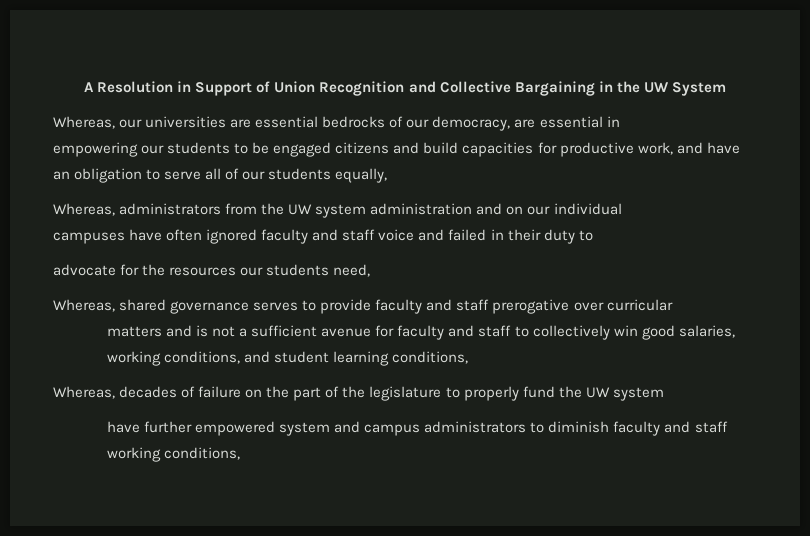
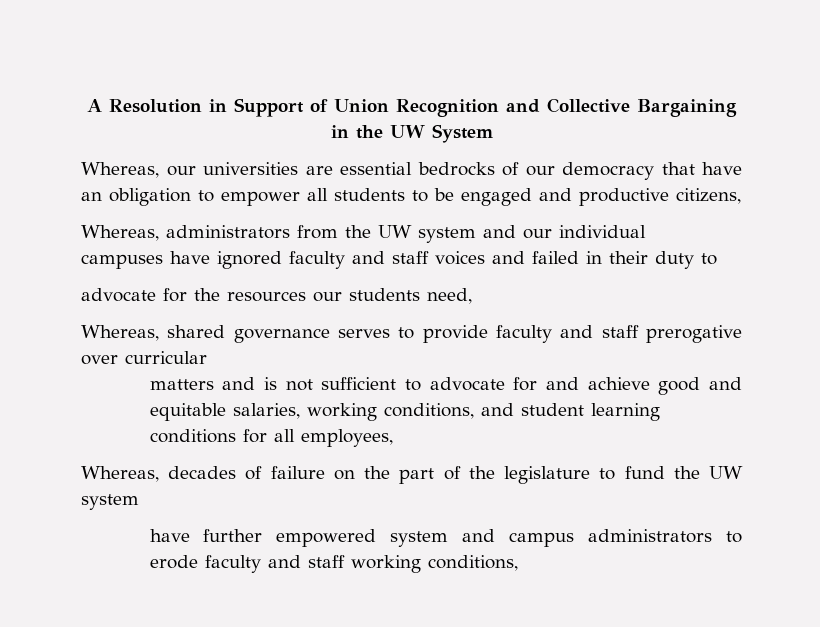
[432,116,620,131] [53,142,740,157] [53,168,388,183] democracy, are essential in // empowering our students to be engaged citizens and build capacities for productive work, and have an obligation to serve all of our students equally, -> [562,162,742,180] [81,188,741,206] democracy that have an obligation to empower all students to be engaged and productive citizens,
[370,203,524,215] administration and on -> [483,225,516,238] and
[166,229,203,241] often -> (210, 257) none
[378,229,415,241] voice -> [435,251,485,265] voices
[239,325,675,340] a sufficient avenue for faculty and staff to collectively win good -> [321,377,742,395] [149,403,226,421] sufficient to advocate for and achieve good and equitable
[392,351,469,364] conditions, -> [149,429,393,447] conditions for all employees,
[463,386,519,401] properly -> (616, 474) none
[548,421,610,433] diminish -> [149,555,198,569] erode

